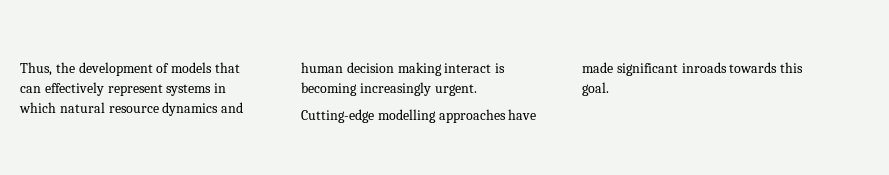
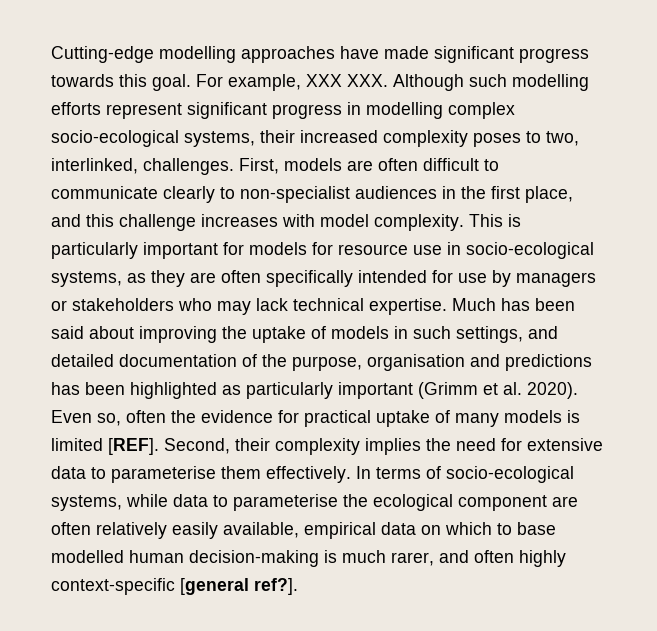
[20,62,240,76] [20,82,227,96] [19,102,244,116] [301,62,506,76] [301,82,477,96] Thus, the development of models that can effectively represent systems in which natural resource dynamics and human decision making interact is becoming increasingly urgent. // -> (51, 54) none
[681,62,727,73] inroads -> [519,48,589,63] progress
(609, 89) none -> [196,74,589,91] [51,102,515,119] [51,130,579,147] [51,158,499,175] [51,186,573,203] [51,214,521,231] [51,242,594,259] [51,270,596,287] [51,298,575,315] [51,326,558,343] [51,354,592,371] [51,382,578,399] [51,410,580,427] [51,438,603,455] [51,466,574,483] [51,494,578,511] [51,522,556,539] [51,550,566,567] [51,578,298,595] For example, XXX XXX. Although such modelling efforts represent significant progress in modelling complex socio-ecological systems, their increased complexity poses to two, interlinked, challenges. First, models are often difficult to communicate clearly to non-specialist audiences in the first place, and this challenge increases with model complexity. This is particularly important for models for resource use in socio-ecological systems, as they are often specifically intended for use by managers or stakeholders who may lack technical expertise. Much has been said about improving the uptake of models in such settings, and detailed documentation of the purpose, organisation and predictions has been highlighted as particularly important (Grimm et al. 2020). Even so, often the evidence for practical uptake of many models is limited [REF]. Second, their complexity implies the need for extensive data to parameterise them effectively. In terms of socio-ecological systems, while data to parameterise the ecological component are often relatively easily available, empirical data on which to base modelled human decision-making is much rarer, and often highly context-specific [general ref?].

